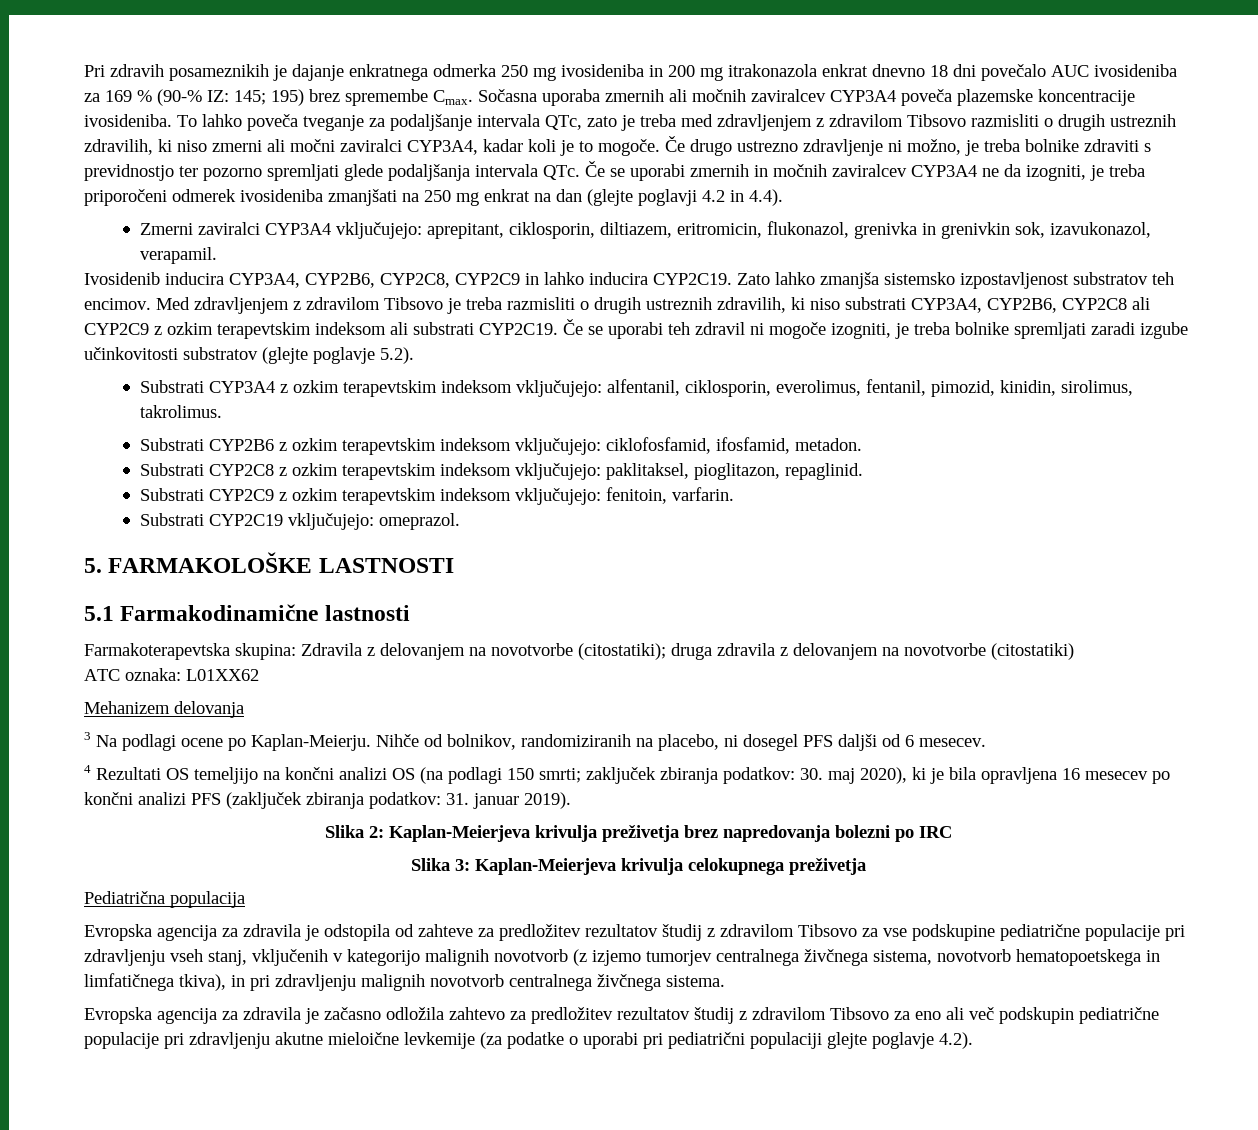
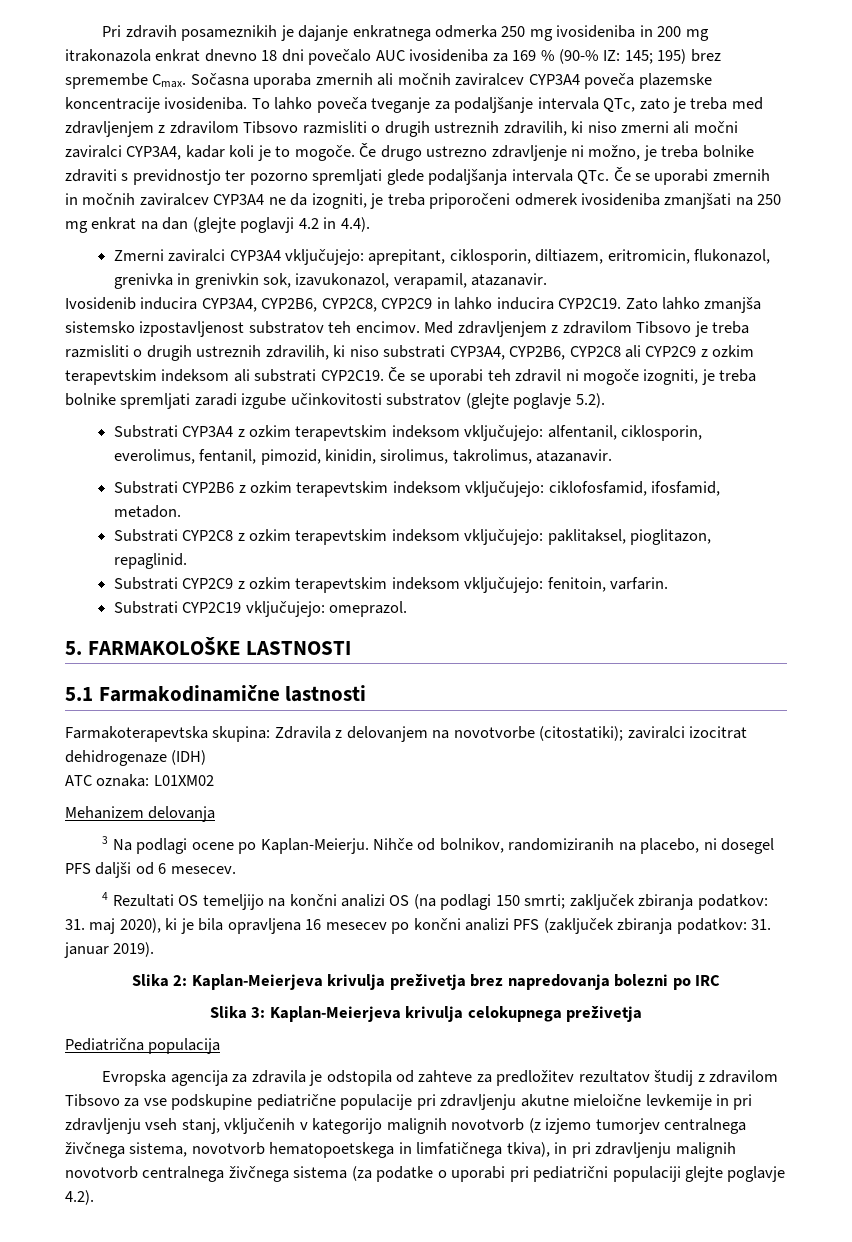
[139,247,217,264] verapamil. -> [393,273,548,289] verapamil, atazanavir.
[139,405,222,418] takrolimus. -> [452,449,613,464] takrolimus, atazanavir.
[671,643,1074,660] druga zdravila z delovanjem na novotvorbe (citostatiki) -> [627,726,748,739] [65,750,207,766] zaviralci izocitrat dehidrogenaze (IDH)
[186,669,259,681] L01XX62 -> [153,775,214,786] L01XM02
[800,768,823,780] 30. -> [65,919,85,930] 31.
(165, 957) none -> [520,1094,753,1110] [65,1118,141,1134] akutne mieloične levkemije in pri zdravljenju
[666,975,725,987] [84,1007,1159,1024] [84,1032,475,1049] sistema. // Evropska agencija za zdravila je začasno odložila zahtevo za predložitev rezultatov študij z zdravilom Tibsovo za eno ali več podskupin pediatrične populacije pri zdravljenju akutne mieloične levkemije -> [293,1166,348,1179] sistema

